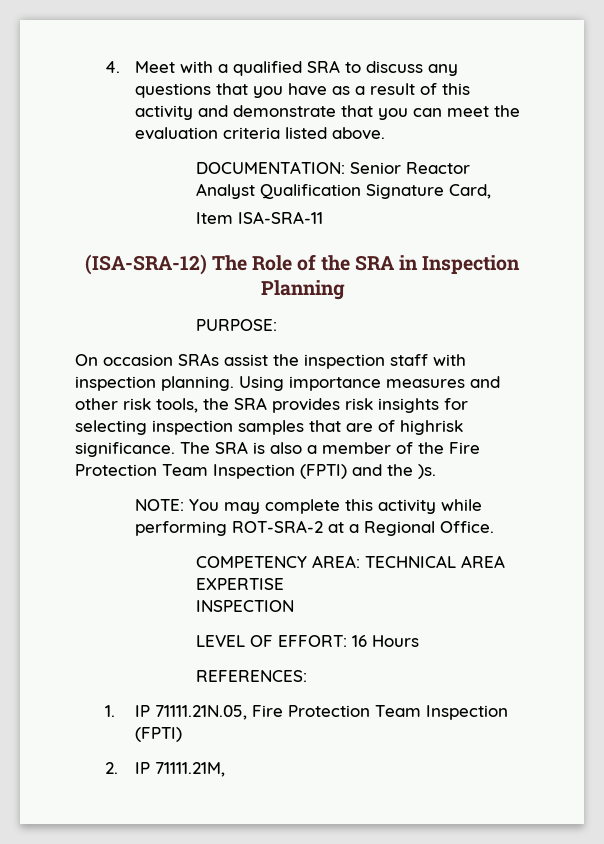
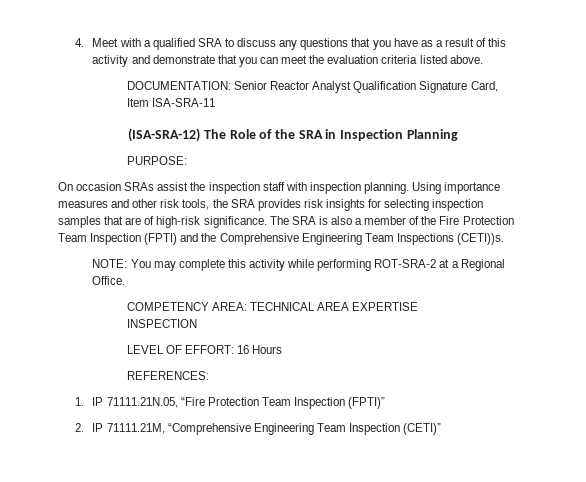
[400,420,463,435] highrisk -> [156,216,201,228] high-risk
[418,464,436,479] )s. -> [219,233,504,245] Comprehensive Engineering Team Inspections (CETI))s.
[252,705,509,720] [135,727,183,742] Fire Protection Team Inspection (FPTI) -> [180,397,386,409] “Fire Protection Team Inspection (FPTI)”
(226, 769) none -> [167,423,442,435] “Comprehensive Engineering Team Inspection (CETI)”

